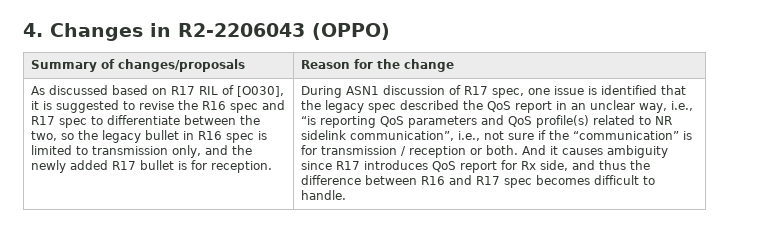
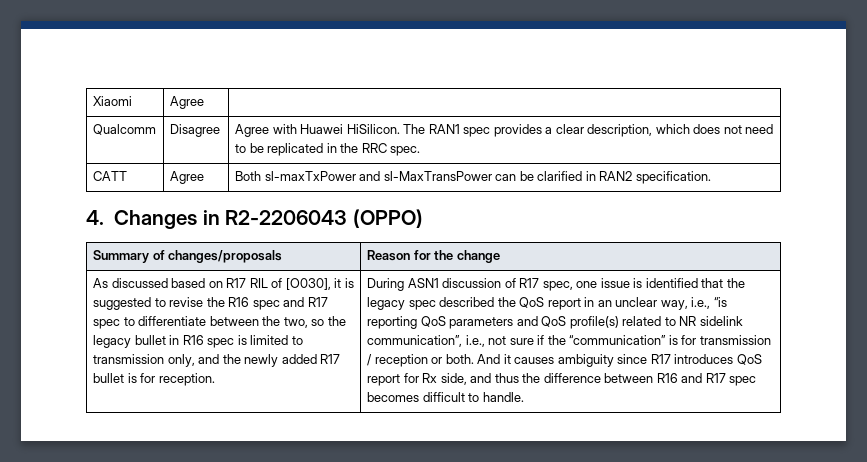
(23, 30) none -> [92,96,132,106] [169,96,204,109] [92,124,156,135] [169,124,220,137] [234,124,774,137] [234,143,421,156] [92,171,127,181] [169,171,204,184] [234,171,711,184] Xiaomi | Agree | // Qualcomm | Disagree | Agree with Huawei HiSilicon. The RAN1 spec provides a clear description, which does not need to be replicated in the RRC spec. // CATT | Agree | Both sl-maxTxPower and sl-MaxTransPower can be clarified in RAN2 specification. //

